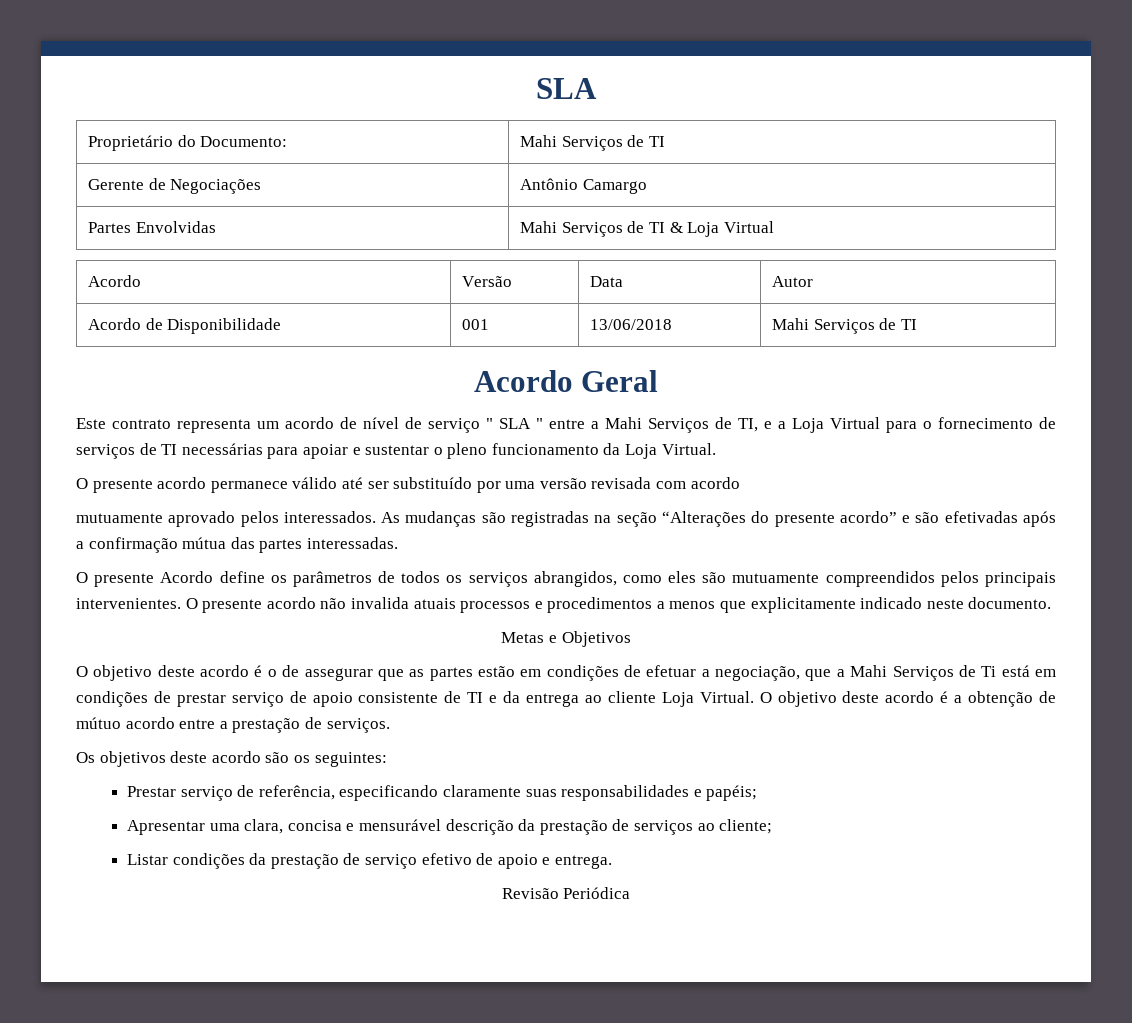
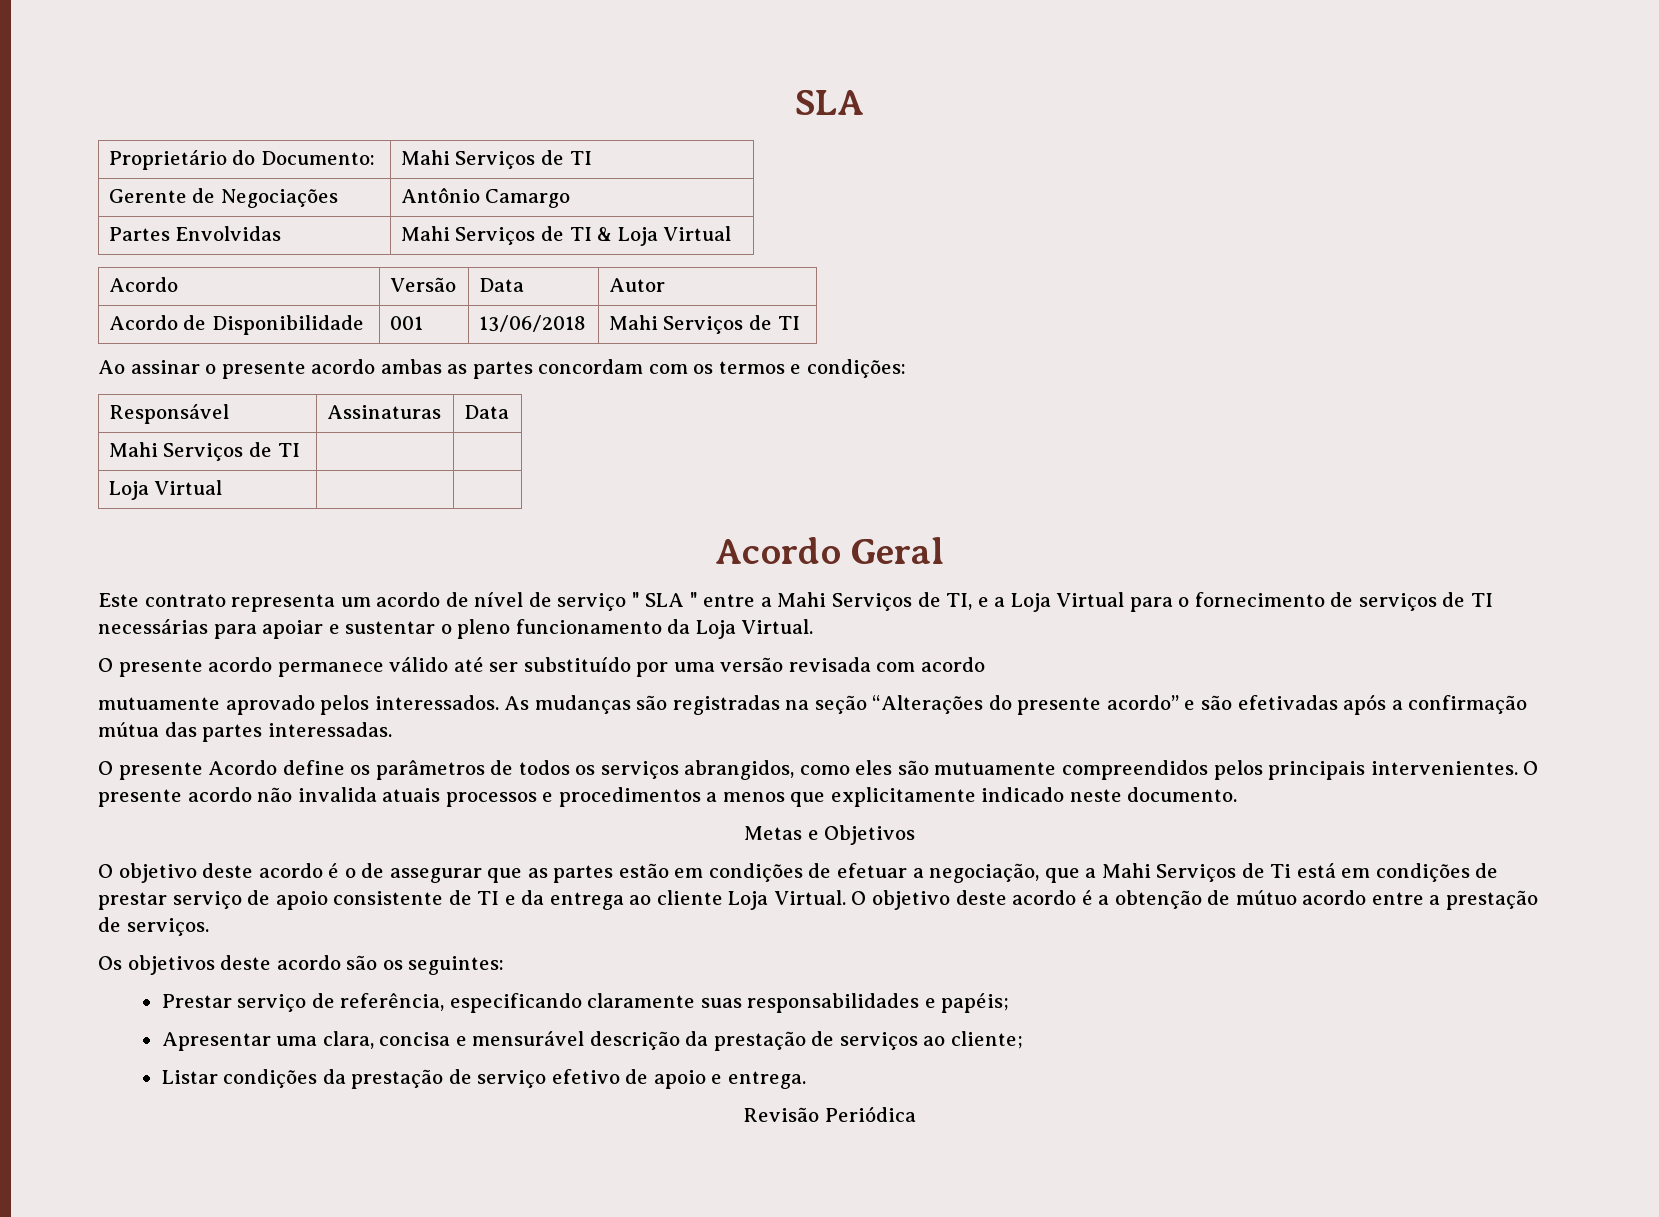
(918, 324) none -> [98,359,906,379] [108,404,229,424] [326,405,441,419] [463,405,509,419] [108,442,300,461] [108,480,223,500] // Ao assinar o presente acordo ambas as partes concordam com os termos e condições: // Responsável | Assinaturas | Data // Mahi Serviços de TI | | // Loja Virtual | |

